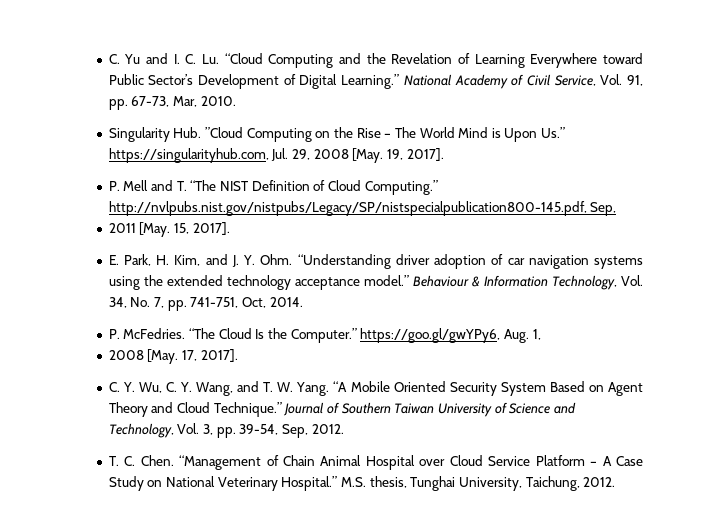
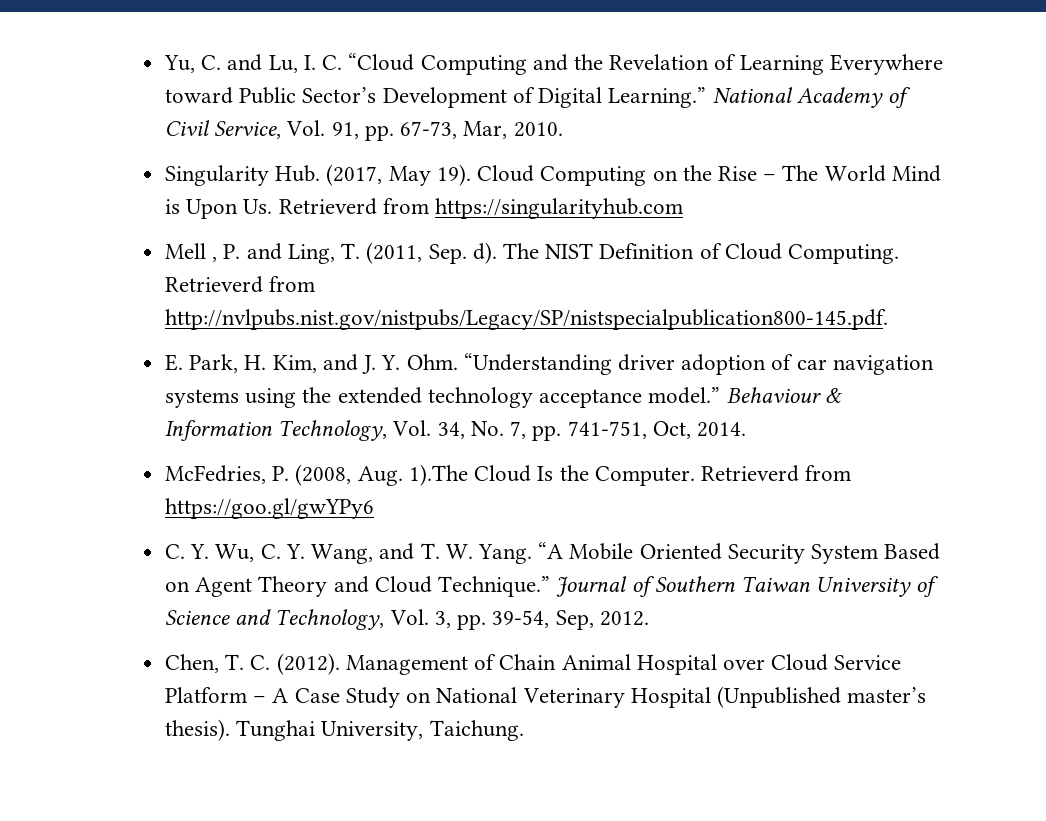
[108,53,169,64] C. Yu and -> [164,54,298,73] Yu, C. and Lu,
[202,54,220,64] Lu. -> (343, 62) none
[205,127,244,138] ”Cloud -> [326,164,535,186] (2017, May 19). Cloud
[541,127,566,138] [108,148,444,163] [108,180,438,195] [108,201,617,216] [108,222,230,237] Us.” https://singularityhub.com, Jul. 29, 2008 [May. 19, 2017]. // P. Mell and T. “The NIST Definition of Cloud Computing.” http://nvlpubs.nist.gov/nistpubs/Legacy/SP/nistspecialpublication800-145.pdf, Sep, // 2011 [May. 15, 2017]. -> [243,198,684,219] [165,242,899,264] [165,276,316,293] [165,309,889,330] Us. Retrieverd from https://singularityhub.com // Mell , P. and Ling, T. (2011, Sep. d). The NIST Definition of Cloud Computing. Retrieverd from http://nvlpubs.nist.gov/nistpubs/Legacy/SP/nistspecialpublication800-145.pdf.
[108,328,541,343] [108,349,238,364] P. McFedries. “The Cloud Is the Computer.” https://goo.gl/gwYPy6, Aug. 1, // 2008 [May. 17, 2017]. -> [165,464,852,486] [165,498,375,519] McFedries, P. (2008, Aug. 1).The Cloud Is the Computer. Retrieverd from https://goo.gl/gwYPy6
(344, 429) none -> [165,654,220,673] Chen,
[140,455,262,470] Chen. “Management -> [276,653,468,675] (2012). Management
[281,476,616,491] Hospital.” M.S. thesis, Tunghai University, Taichung, 2012. -> [630,686,927,708] [165,719,524,741] Hospital (Unpublished master’s thesis). Tunghai University, Taichung.

